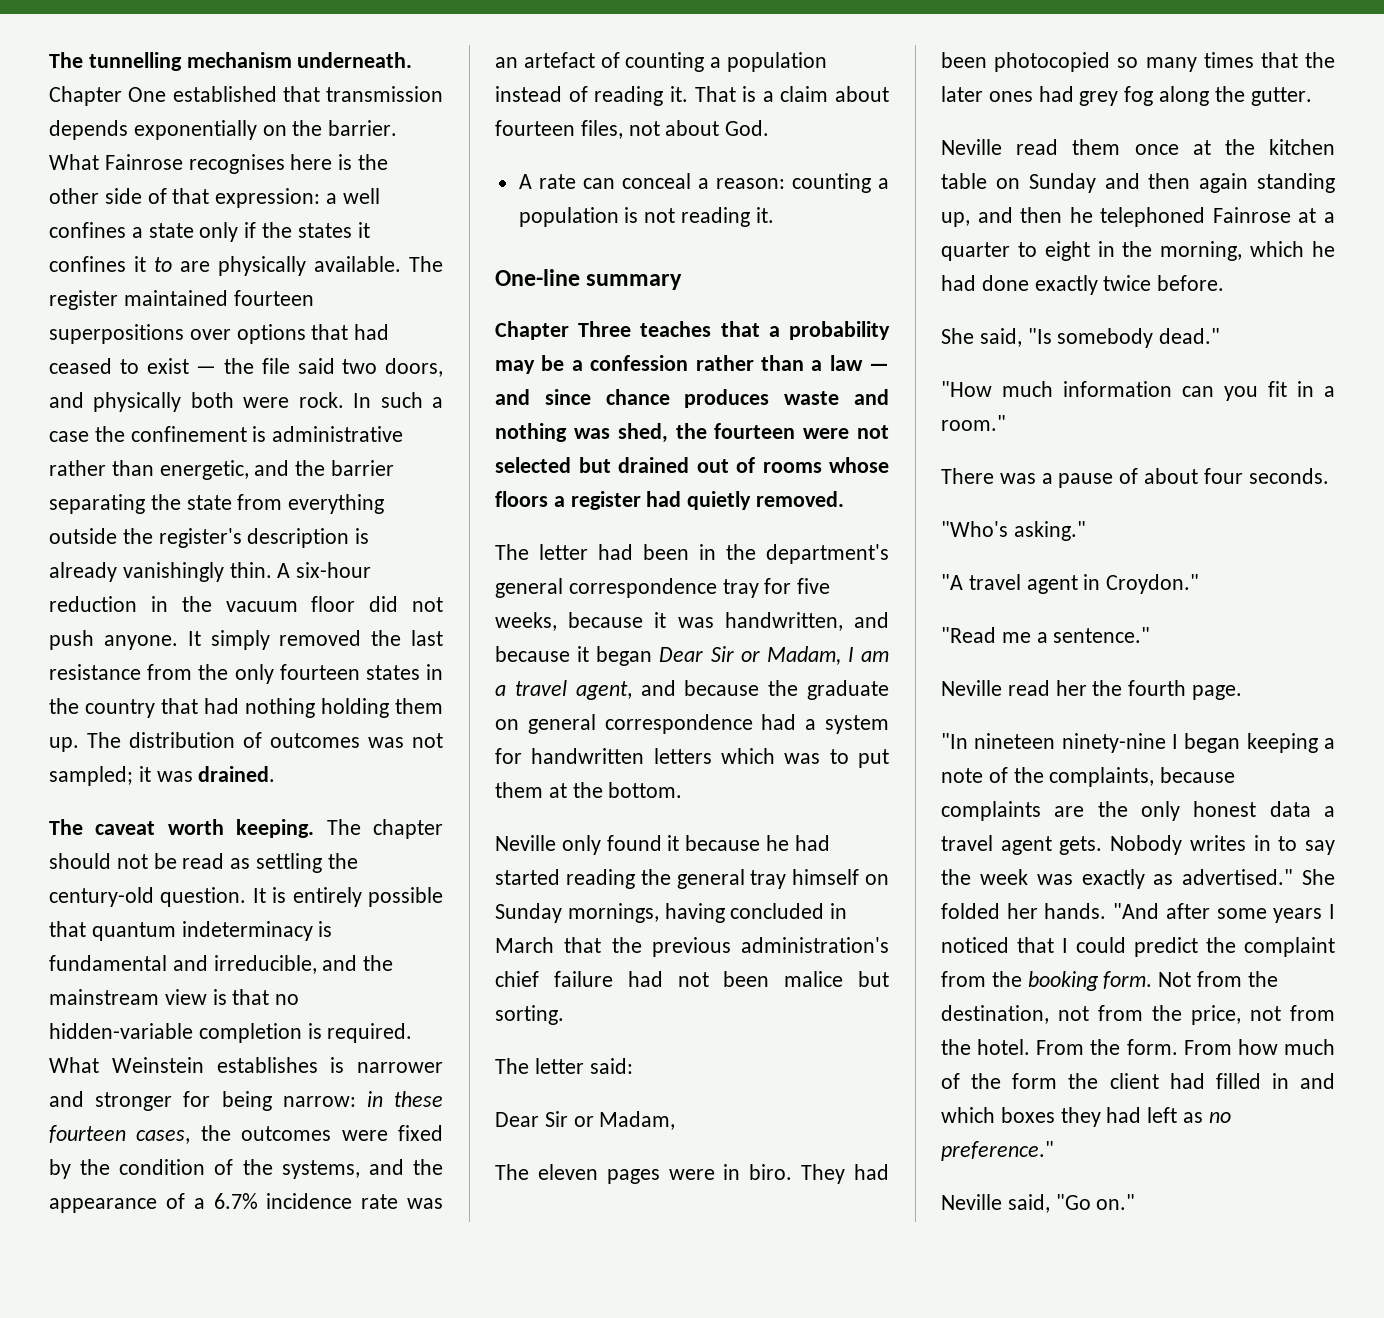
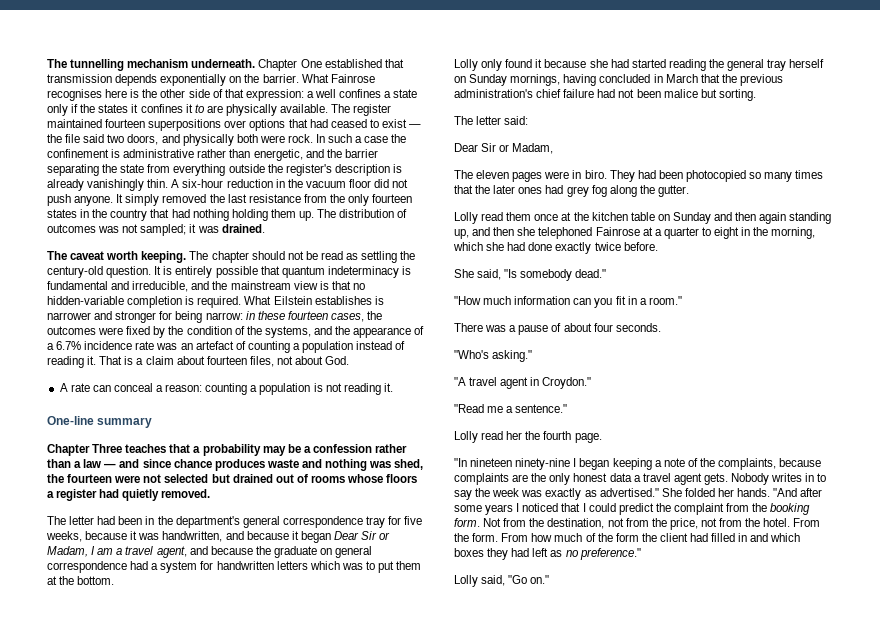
[111,1057,204,1073] Weinstein -> [273,296,312,305] Eilstein
[495,835,556,851] Neville -> [454,59,478,71] Lolly
[766,835,790,851] he -> [589,59,608,68] she
[792,869,860,885] himself -> [789,59,825,68] herself
[941,139,1002,155] Neville -> [454,212,478,224] Lolly
[1069,207,1093,223] he -> [517,227,536,236] she
[1312,241,1335,257] he -> [486,242,505,251] she
[941,680,1002,696] Neville -> [454,431,478,443] Lolly
[941,1194,1002,1210] Neville -> [454,575,478,587] Lolly

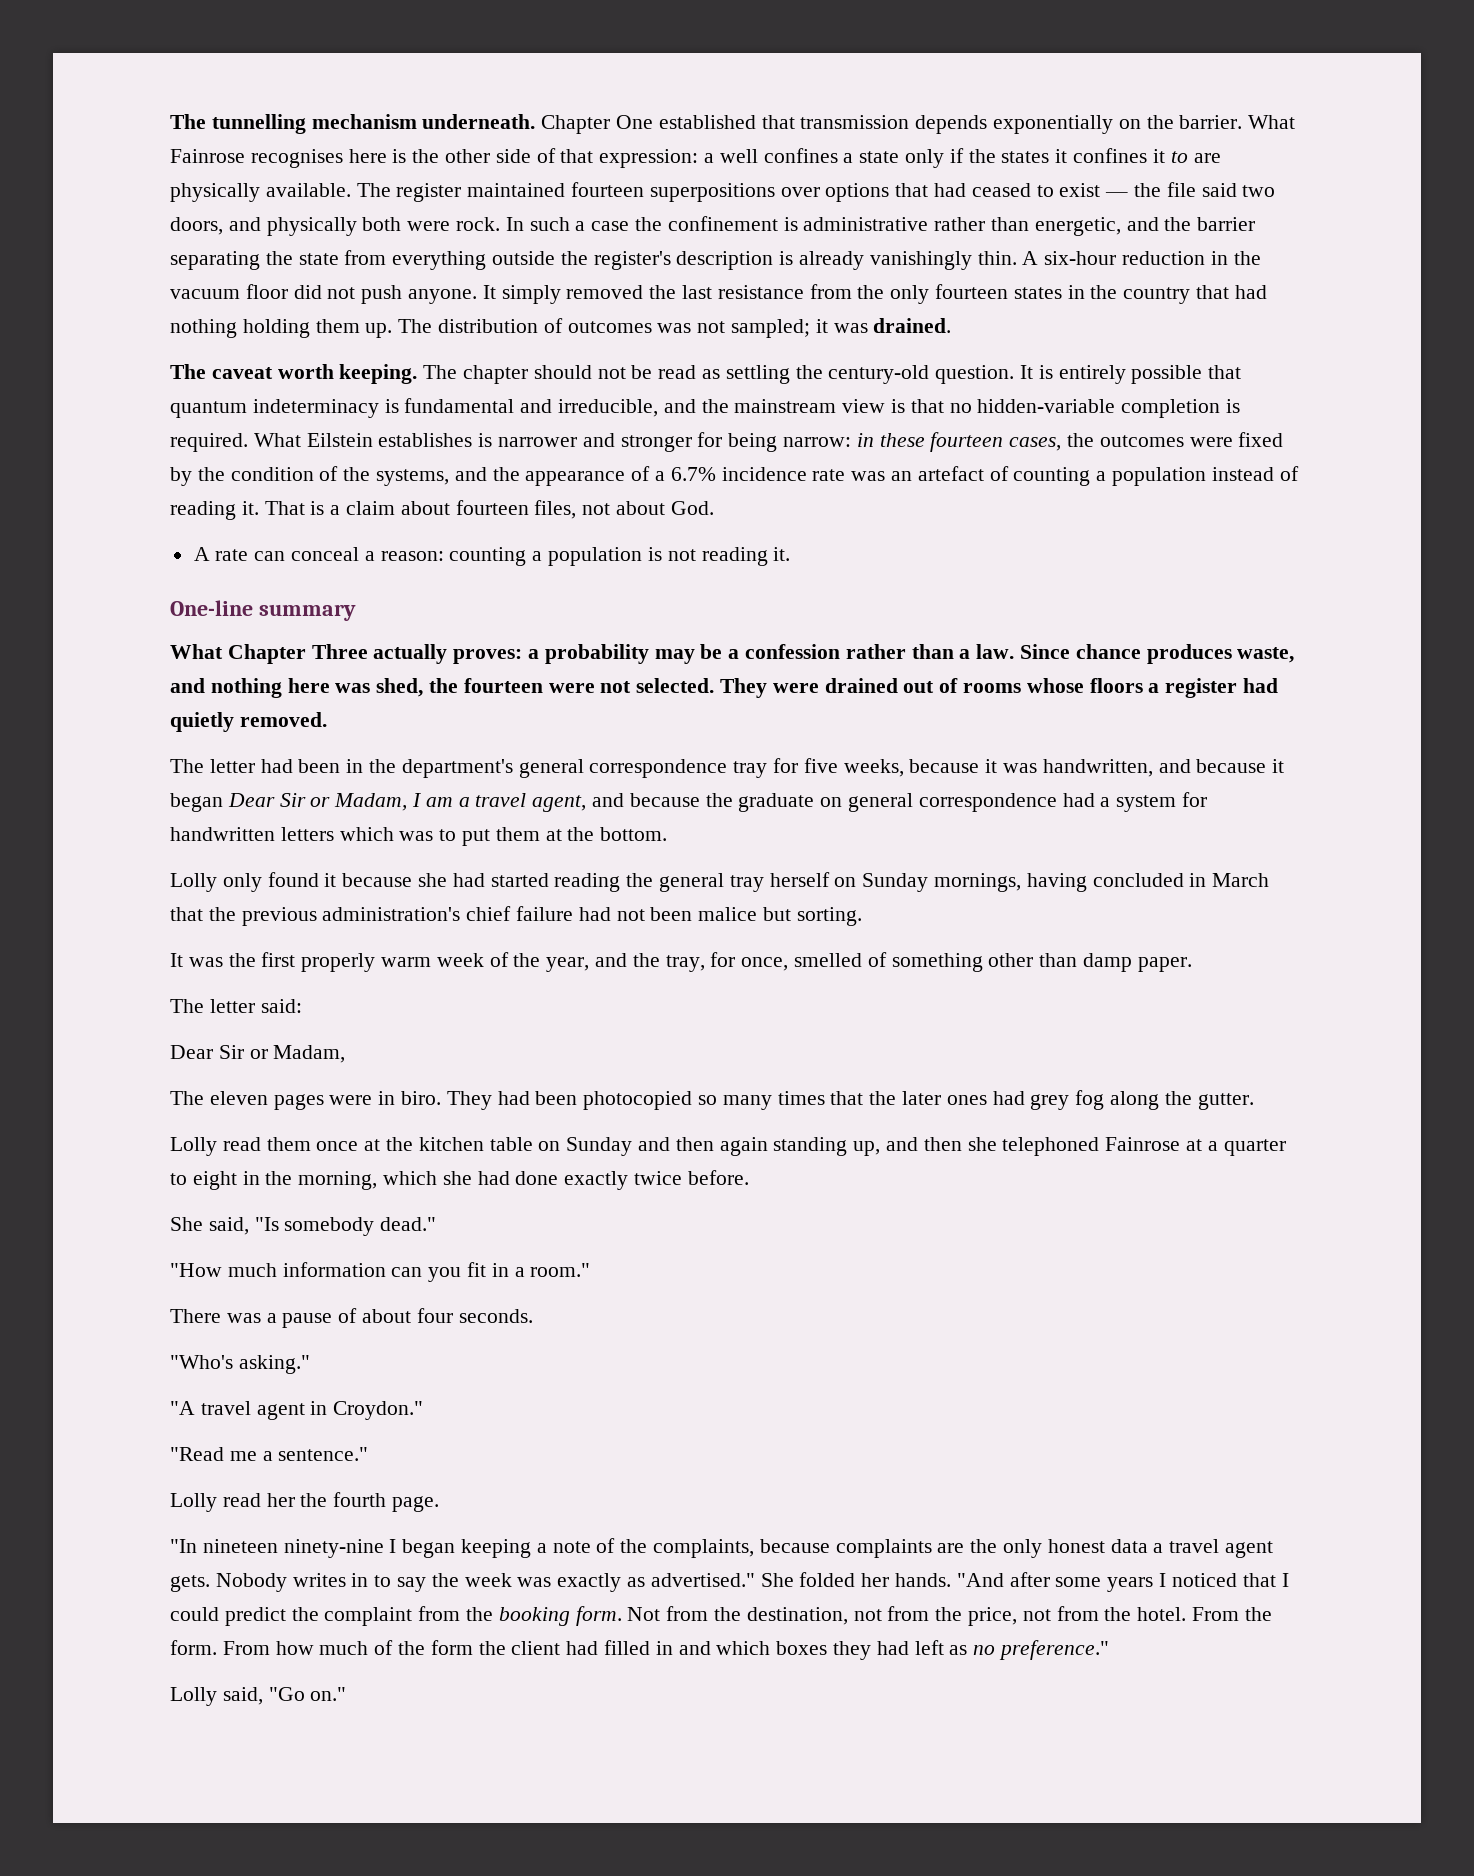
(153, 422) none -> [170,644,223,659] What
[125,444,191,453] teaches that -> [373,644,523,664] actually proves:
[83,459,171,468] law — and since -> [976,644,1071,659] law. Since
[266,459,299,468] waste -> [1237,647,1295,663] waste,
(368, 465) none -> [287,678,330,693] here
[164,474,230,483] selected but -> [636,678,819,698] selected. They were
(756, 95) none -> [170,952,1192,972] // It was the first properly warm week of the year, and the tray, for once, smelled of something other than damp paper.

